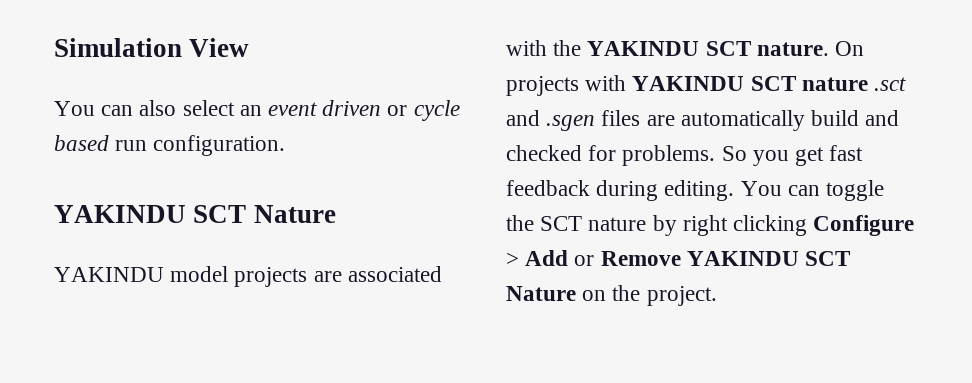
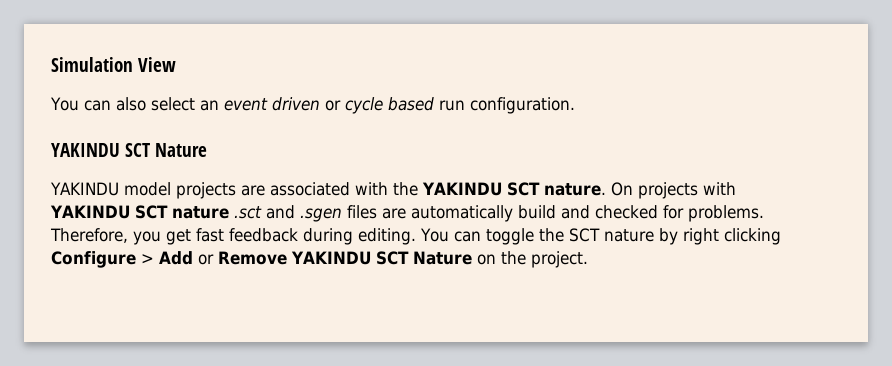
[721,146,747,161] So -> [50,228,128,243] Therefore,

